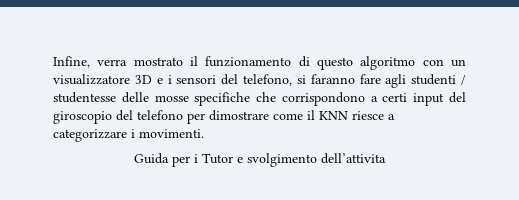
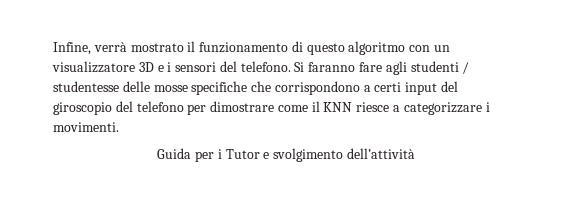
[97,59,128,66] verra -> [93,42,127,52] verrà
[243,74,306,86] telefono, si -> [240,61,305,72] telefono. Si
[321,153,386,164] dell’attivita -> [346,148,415,159] dell’attività

